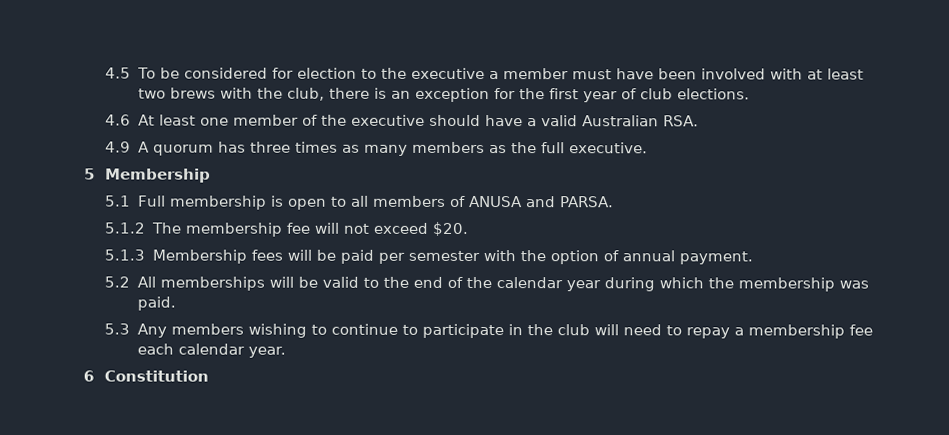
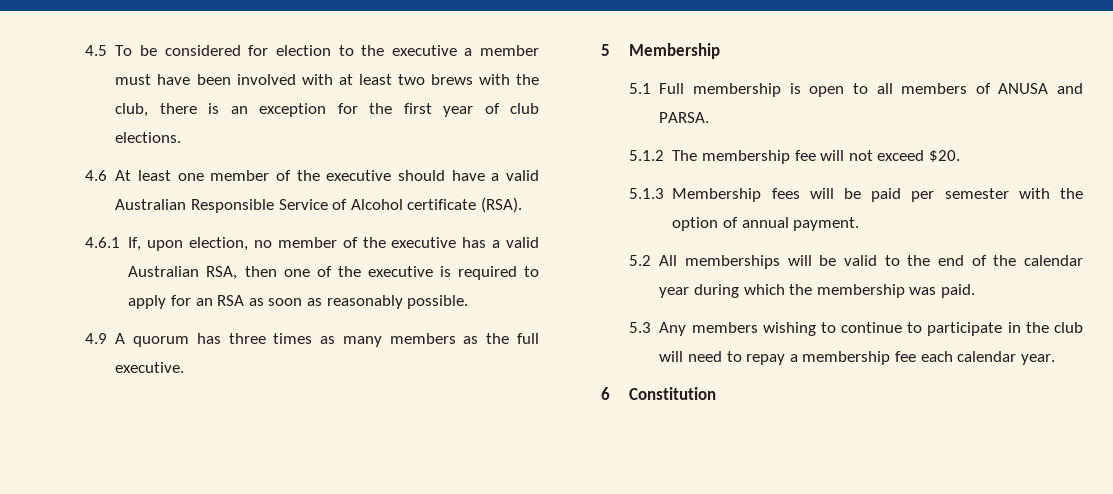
[662,115,699,127] RSA. -> [190,197,522,213] [84,237,539,251] [128,266,539,280] [128,295,469,309] Responsible Service of Alcohol certificate (RSA). // 4.6.1 If, upon election, no member of the executive has a valid Australian RSA, then one of the executive is required to apply for an RSA as soon as reasonably possible.

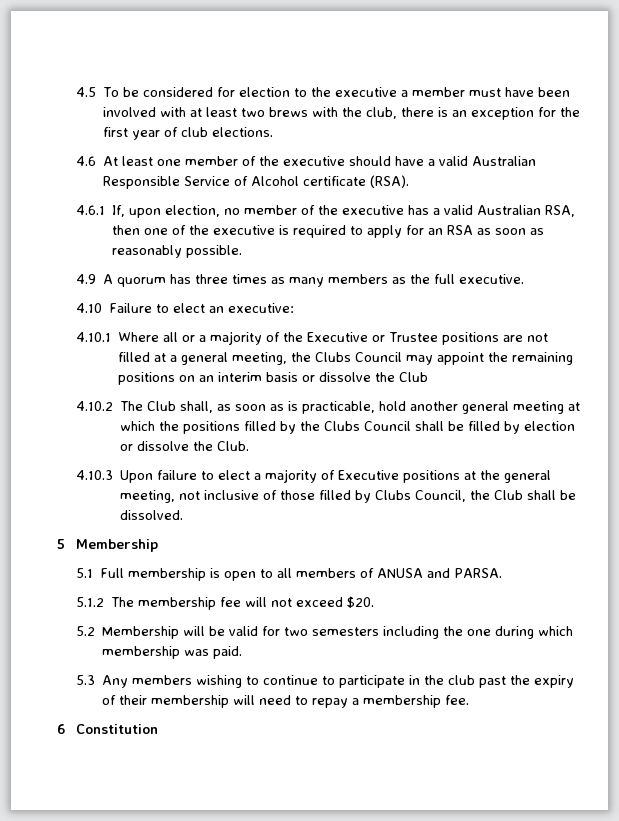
(185, 367) none -> [75,303,295,313] [75,331,549,345] [118,352,574,365] [118,372,429,385] [75,401,581,414] [120,421,576,434] [120,441,250,451] [75,469,552,483] [120,490,577,503] [120,510,184,520] // 4.10 Failure to elect an executive: // 4.10.1 Where all or a majority of the Executive or Trustee positions are not filled at a general meeting, the Clubs Council may appoint the remaining positions on an interim basis or dissolve the Club // 4.10.2 The Club shall, as soon as is practicable, hold another general meeting at which the positions filled by the Clubs Council shall be filled by election or dissolve the Club. // 4.10.3 Upon failure to elect a majority of Executive positions at the general meeting, not inclusive of those filled by Clubs Council, the Club shall be dissolved.
[628,188,1083,202] [672,217,860,231] [628,255,1083,269] [659,287,690,298] 5.1.3 Membership fees will be paid per semester with the option of annual payment. // 5.2 All memberships will be valid to the end of the calendar year -> [75,626,492,639] 5.2 Membership will be valid for two semesters including the one
[789,284,813,295] the -> (574, 631) none
(1083, 327) none -> [479,675,575,688] [102,695,230,708] past the expiry of their membership
[894,351,1055,365] fee each calendar year. -> [445,695,470,705] fee.

